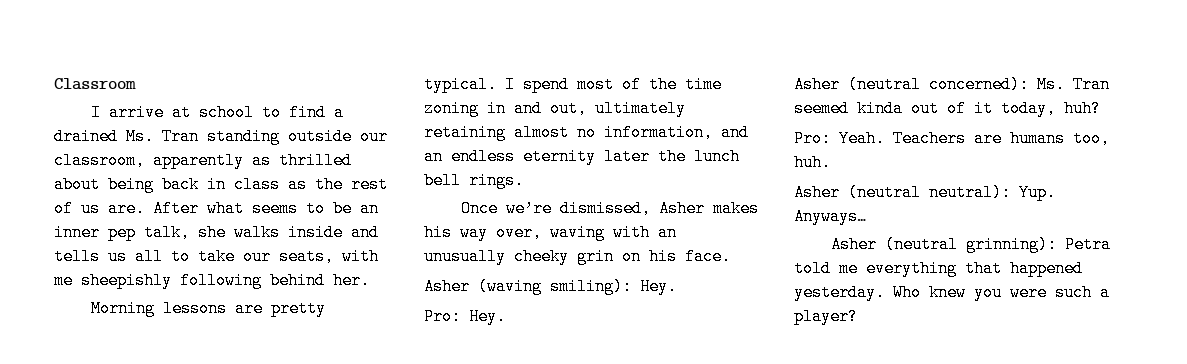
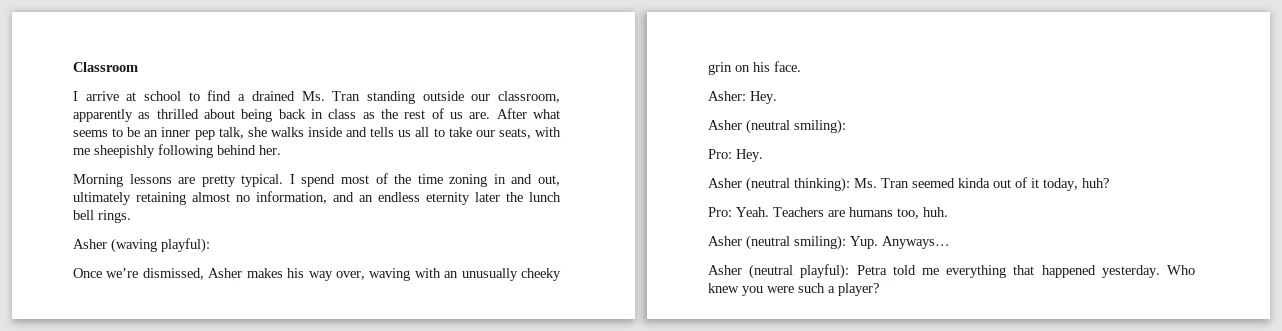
(524, 180) none -> [73,238,210,253] // Asher (waving playful):
[424,278,677,295] // Asher (waving smiling): Hey. -> [708,91,777,104] [708,119,846,134] // Asher: Hey. // Asher (neutral smiling):
[929,76,1029,93] concerned): -> [794,177,850,192] thinking):
[929,184,1011,201] neutral): -> [794,235,846,250] smiling):
[965,236,1057,253] grinning): -> [800,264,850,279] playful):

